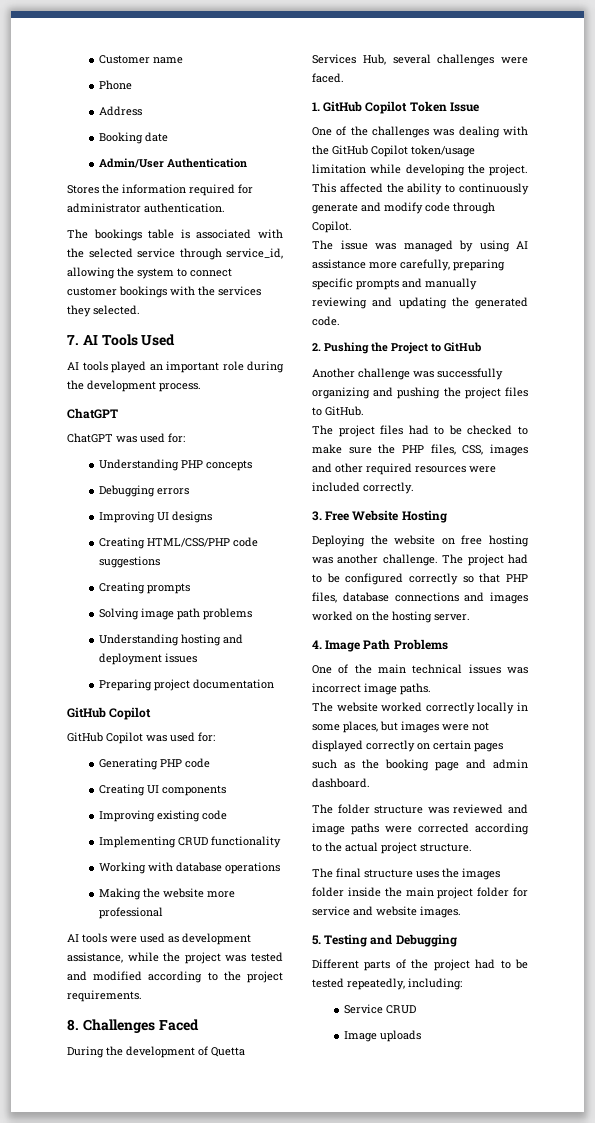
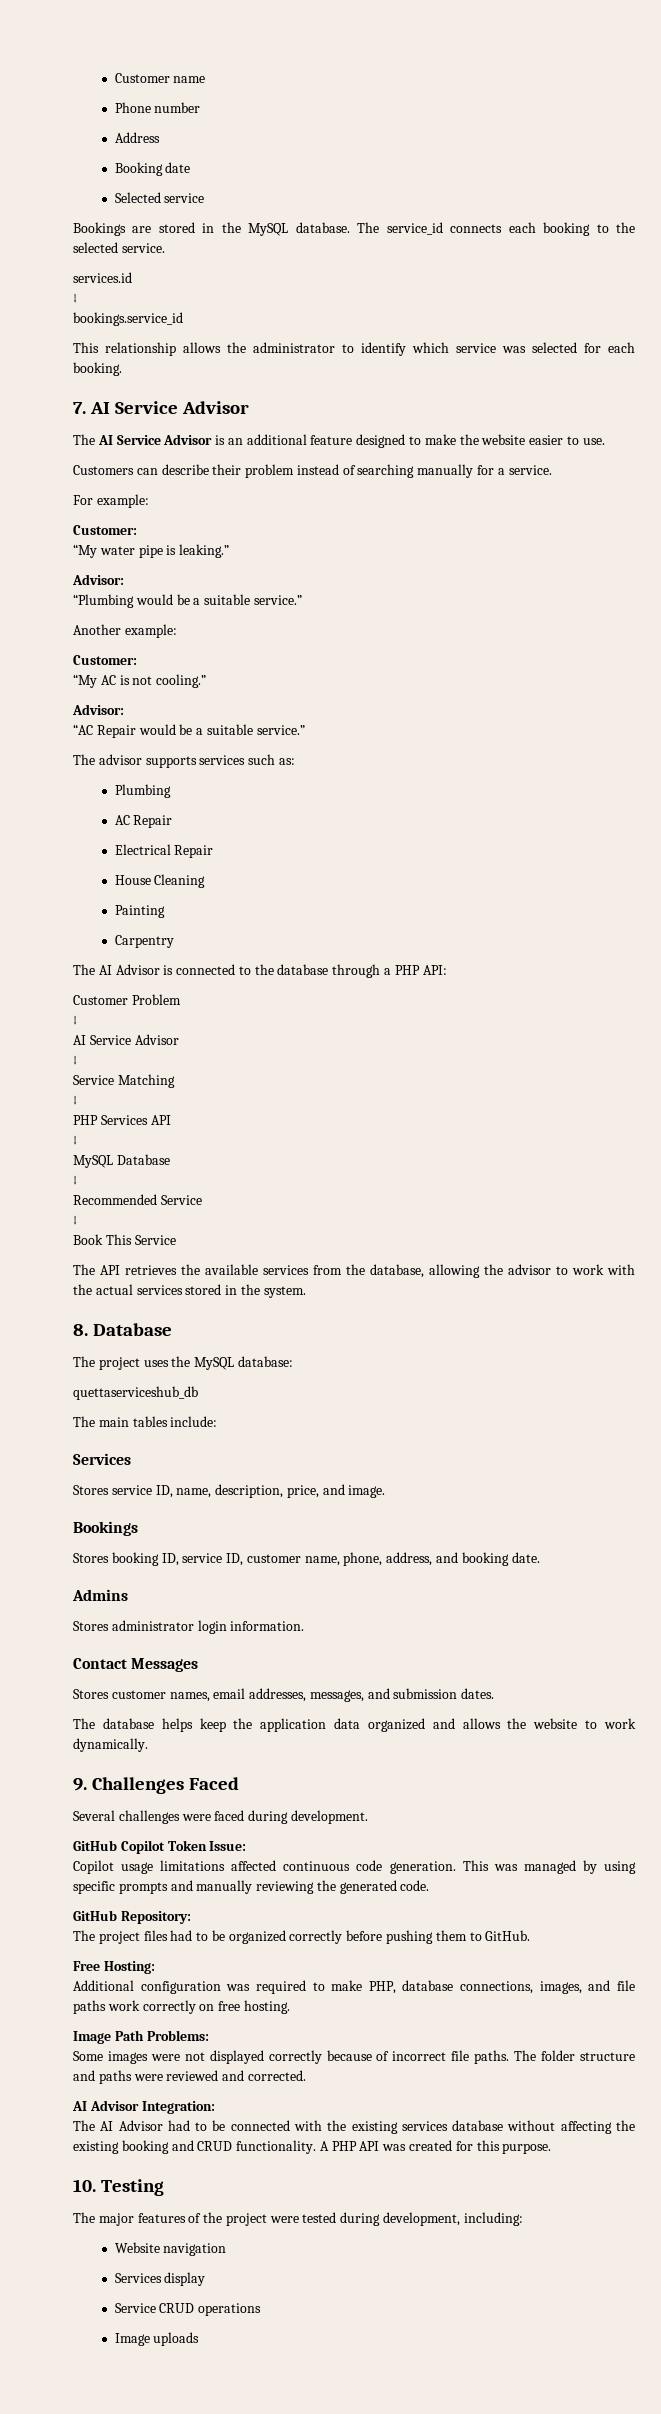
(133, 85) none -> [154,102,201,113] number
[99,158,248,168] [67,184,253,196] [67,203,225,213] [67,229,283,241] [67,248,283,260] [67,267,232,279] [67,286,261,298] [67,305,140,317] [67,334,176,346] [67,361,284,373] [67,380,201,392] [67,408,118,419] [67,433,185,443] [99,459,253,471] [99,485,190,497] [99,511,213,523] [99,537,259,549] [99,556,161,568] [99,582,191,594] [99,608,253,620] [99,634,244,646] [99,653,198,665] [99,679,275,691] [67,707,152,720] [67,732,215,744] [99,758,211,770] [99,784,227,796] [99,810,228,822] [99,836,282,848] [99,862,281,874] [99,888,236,900] [99,907,164,919] [67,933,251,945] [67,952,283,964] [67,971,283,983] [67,990,142,1002] [67,1019,199,1033] [67,1046,245,1058] [312,54,528,66] [312,73,344,83] [312,101,479,114] [312,126,528,138] [312,145,475,157] [312,164,528,176] [312,183,529,195] [312,202,495,214] [312,221,352,233] [312,240,528,252] [312,259,505,271] Admin/User Authentication // Stores the information required for administrator authentication. // The bookings table is associated with the selected service through service_id, allowing the system to connect customer bookings with the services they selected. // 7. AI Tools Used // AI tools played an important role during the development process. // ChatGPT // ChatGPT was used for: // Understanding PHP concepts // Debugging errors // Improving UI designs // Creating HTML/CSS/PHP code suggestions // Creating prompts // Solving image path problems // Understanding hosting and deployment issues // Preparing project documentation // GitHub Copilot // GitHub Copilot was used for: // Generating PHP code // Creating UI components // Improving existing code // Implementing CRUD functionality // Working with database operations // Making the website more professional // AI tools were used as development assistance, while the project was tested and modified according to the project requirements. // 8. Challenges Faced // During the development of Quetta Services Hub, several challenges were faced. // 1. GitHub Copilot Token Issue // One of the challenges was dealing with the GitHub Copilot token/usage limitation while developing the project. This affected the ability to continuously generate and modify code through Copilot. // The issue was managed by using AI assistance more carefully, preparing -> [114,192,205,203] [73,222,635,236] [73,242,165,253] [73,272,132,283] [73,293,77,303] [73,312,183,326] [73,342,635,356] [73,362,122,376] [73,401,250,414] [73,434,605,448] [73,464,552,478] [73,494,149,508] [73,525,137,535] [73,544,230,558] [72,574,124,585] [73,594,302,608] [73,624,177,638] [73,655,137,665] [73,674,207,688] [72,704,124,715] [73,724,305,738] [73,754,295,768] [114,784,171,798] [114,815,173,828] [114,844,214,858] [114,874,206,888] [114,905,165,918] [114,935,174,948] [73,964,447,978] [73,994,181,1005] [73,1015,77,1025] [73,1034,179,1045] [73,1055,77,1065] [73,1074,175,1088] [73,1095,77,1105] [73,1115,171,1125] [73,1135,77,1145] [73,1154,170,1168] [73,1175,77,1185] [73,1194,202,1205] [73,1215,77,1225] [73,1234,176,1245] [73,1264,635,1278] [73,1284,306,1298] [73,1323,173,1336] [73,1356,293,1370] [73,1386,198,1400] [73,1416,218,1427] [73,1453,131,1465] [73,1484,386,1498] [73,1521,138,1536] [73,1552,540,1566] [72,1589,128,1601] [73,1620,305,1634] [73,1658,199,1672] [73,1688,495,1702] [73,1718,637,1732] [73,1738,148,1752] [73,1777,240,1794] [73,1810,368,1824] [73,1840,247,1854] [73,1860,636,1874] Selected service // Bookings are stored in the MySQL database. The service_id connects each booking to the selected service. // services.id // ↓ // bookings.service_id // This relationship allows the administrator to identify which service was selected for each booking. // 7. AI Service Advisor // The AI Service Advisor is an additional feature designed to make the website easier to use. // Customers can describe their problem instead of searching manually for a service. // For example: // Customer: // “My water pipe is leaking.” // Advisor: // “Plumbing would be a suitable service.” // Another example: // Customer: // “My AC is not cooling.” // Advisor: // “AC Repair would be a suitable service.” // The advisor supports services such as: // Plumbing // AC Repair // Electrical Repair // House Cleaning // Painting // Carpentry // The AI Advisor is connected to the database through a PHP API: // Customer Problem // ↓ // AI Service Advisor // ↓ // Service Matching // ↓ // PHP Services API // ↓ // MySQL Database // ↓ // Recommended Service // ↓ // Book This Service // The API retrieves the available services from the database, allowing the advisor to work with the actual services stored in the system. // 8. Database // The project uses the MySQL database: // quettaserviceshub_db // The main tables include: // Services // Stores service ID, name, description, price, and image. // Bookings // Stores booking ID, service ID, customer name, phone, address, and booking date. // Admins // Stores administrator login information. // Contact Messages // Stores customer names, email addresses, messages, and submission dates. // The database helps keep the application data organized and allows the website to work dynamically. // 9. Challenges Faced // Several challenges were faced during development. // GitHub Copilot Token Issue: // Copilot usage limitations affected continuous code generation. This was managed by using
[372,297,447,309] and updating -> (315, 1887) none
[312,342,481,354] [312,368,503,380] [312,387,528,399] [312,406,364,416] 2. Pushing the Project to GitHub // Another challenge was successfully organizing and pushing the project files to GitHub. -> [73,1910,191,1924] GitHub Repository:
[467,425,528,435] [312,444,528,456] [312,463,496,475] [312,482,414,494] [312,510,447,523] [312,535,529,547] [312,554,528,566] [312,573,528,585] [312,592,528,604] [312,611,470,623] [312,639,448,652] [312,664,528,674] [312,683,431,695] [312,702,528,714] [312,721,398,733] checked to make sure the PHP files, CSS, images and other required resources were included correctly. // 3. Free Website Hosting // Deploying the website on free hosting was another challenge. The project had to be configured correctly so that PHP files, database connections and images worked on the hosting server. // 4. Image Path Problems // One of the main technical issues was incorrect image paths. // The website worked correctly locally in some places, but -> [228,1930,531,1944] [73,1961,155,1974] [73,1980,635,1994] [73,2000,290,2014] [73,2030,209,2044] [73,2051,103,2061] organized correctly before pushing them to GitHub. // Free Hosting: // Additional configuration was required to make PHP, database connections, images, and file paths work correctly on free hosting. // Image Path Problems: // Some
[417,740,503,752] [312,759,528,771] [312,778,370,788] [312,804,528,814] [312,823,529,835] [312,842,472,854] [312,868,500,880] [312,887,528,899] [312,906,461,918] [312,934,457,947] [312,959,528,971] [312,978,462,990] on certain pages such as the booking page and admin dashboard. // The folder structure was reviewed and image paths were corrected according to the actual project structure. // The final structure uses the images folder inside the main project folder for service and website images. // 5. Testing and Debugging // Different parts of the project had to be tested repeatedly, including: -> [326,2050,635,2064] [73,2070,306,2084] [72,2100,215,2114] [73,2120,635,2134] [73,2140,552,2154] [73,2179,165,2196] [73,2212,523,2226] [114,2242,227,2256] [114,2272,206,2286] because of incorrect file paths. The folder structure and paths were reviewed and corrected. // AI Advisor Integration: // The AI Advisor had to be connected with the existing services database without affecting the existing booking and CRUD functionality. A PHP API was created for this purpose. // 10. Testing // The major features of the project were tested during development, including: // Website navigation // Services display
(417, 1009) none -> [198,2303,262,2316] operations

